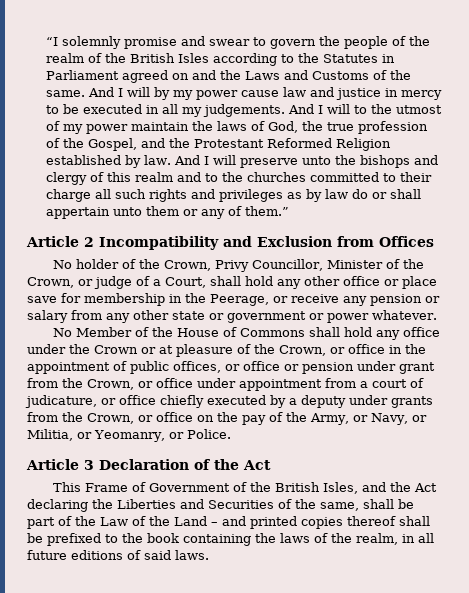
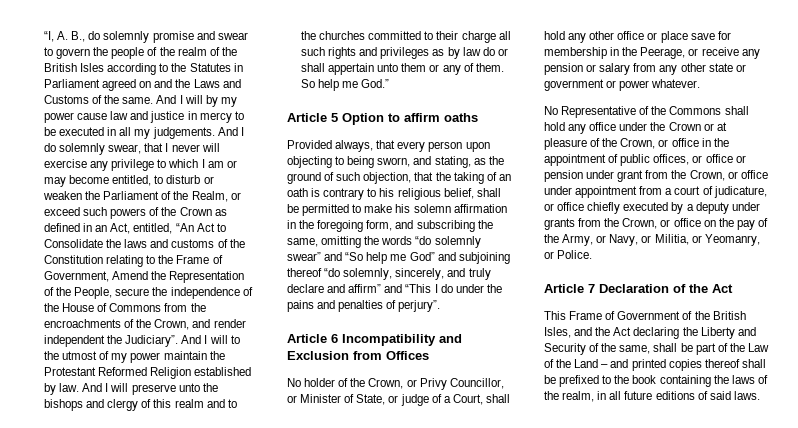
[46,37,59,46] “I -> [44,31,101,42] “I, A. B., do
(324, 109) none -> [44,143,220,155] [44,159,237,171] [44,175,214,187] [43,191,241,202] [44,207,227,219] [44,223,226,234] [44,239,245,248] [44,255,223,267] [44,271,245,283] [44,287,253,299] [44,303,206,312] [44,319,246,330] [44,335,208,347] do solemnly swear, that I never will exercise any privilege to which I am or may become entitled, to disturb or weaken the Parliament of the Realm, or exceed such powers of the Crown as defined in an Act, entitled, “An Act to Consolidate the laws and customs of the Constitution relating to the Frame of Government, Amend the Representation of the People, secure the independence of the House of Commons from the encroachments of the Crown, and render independent the Judiciary”. And I
[217,121,429,134] [46,138,191,151] laws of God, the true profession of the Gospel, and the -> (225, 355) none
[245,206,290,216] [26,236,94,247] them.” // Article 2 -> [475,63,504,72] [301,79,390,91] [287,113,478,125] [287,140,490,152] [287,156,504,168] [287,172,511,184] [287,188,501,200] [287,204,507,216] [287,220,493,232] [287,236,481,248] [287,252,510,264] [287,268,491,280] [287,284,502,293] [287,300,441,312] [287,334,338,343] them. So help me God.” // Article 5 Option to affirm oaths // Provided always, that every person upon objecting to being sworn, and stating, as the ground of such objection, that the taking of an oath is contrary to his religious belief, shall be permitted to make his solemn affirmation in the foregoing form, and subscribing the same, omitting the words “do solemnly swear” and “So help me God” and subjoining thereof “do solemnly, sincerely, and truly declare and affirm” and “This I do under the pains and penalties of perjury”. // Article 6
(212, 265) none -> [406,379,417,387] or
(324, 265) none -> [287,395,297,403] or
[403,259,425,269] [27,277,74,288] the Crown, -> [356,394,386,405] State,
[76,327,238,337] Member of the House of -> [561,106,667,118] Representative of the
[84,460,94,470] 3 -> [588,284,595,293] 7
[117,499,274,509] Liberties and Securities -> [700,327,756,339] [544,343,586,355] Liberty and Security

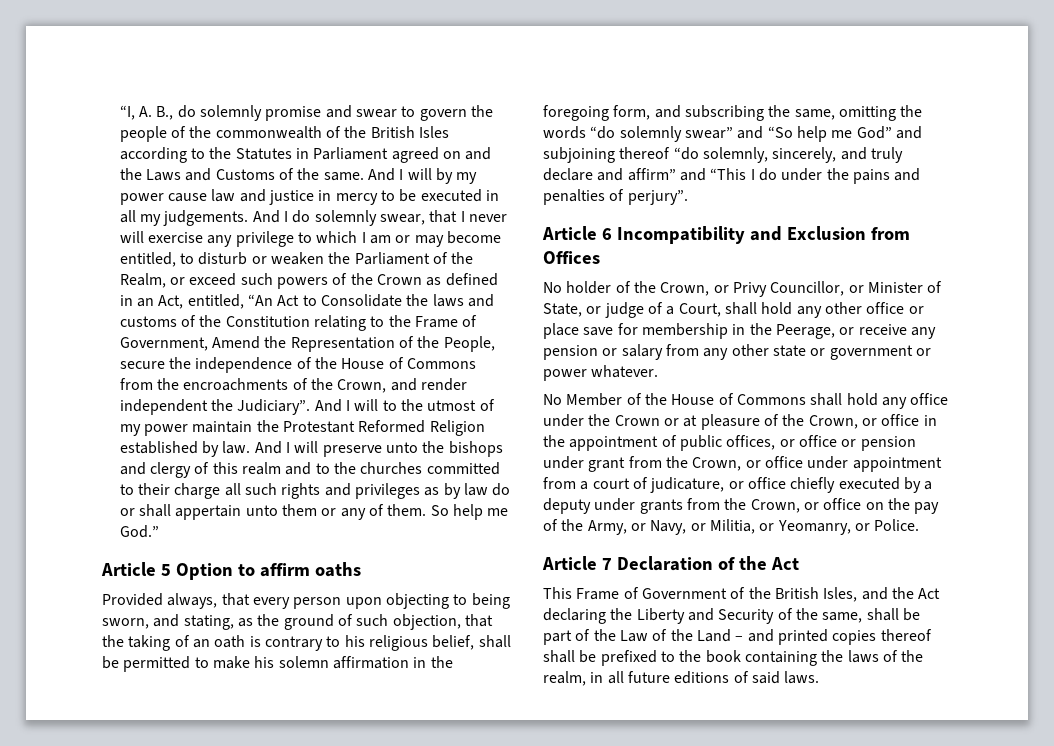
[177,47,207,56] realm -> [215,126,322,139] commonwealth
[561,106,667,118] Representative of the -> [566,393,734,406] Member of the House of

